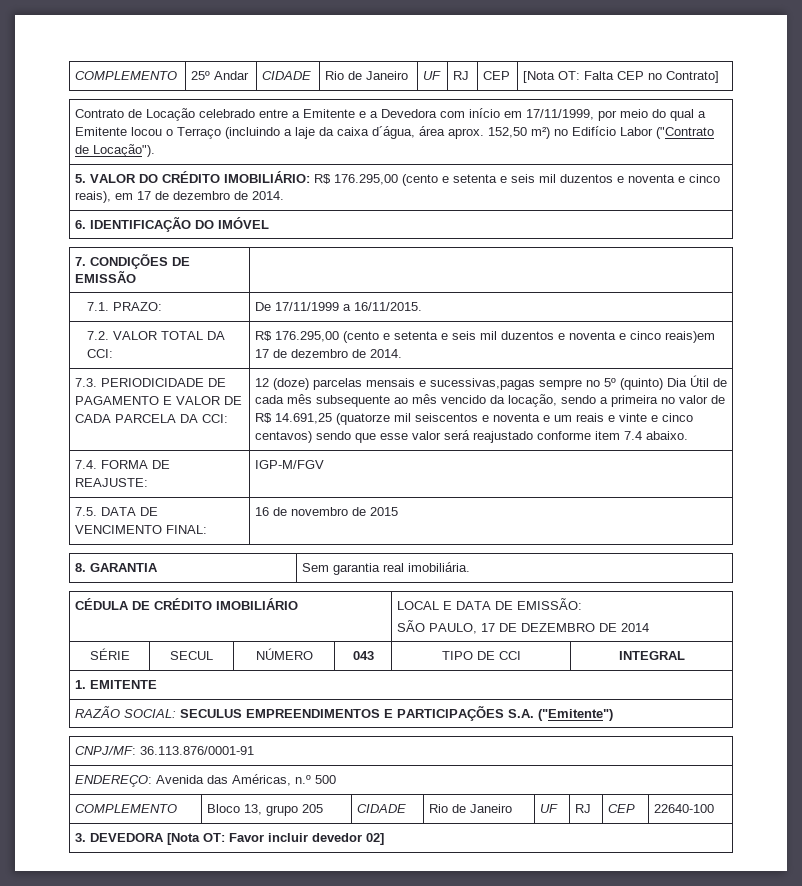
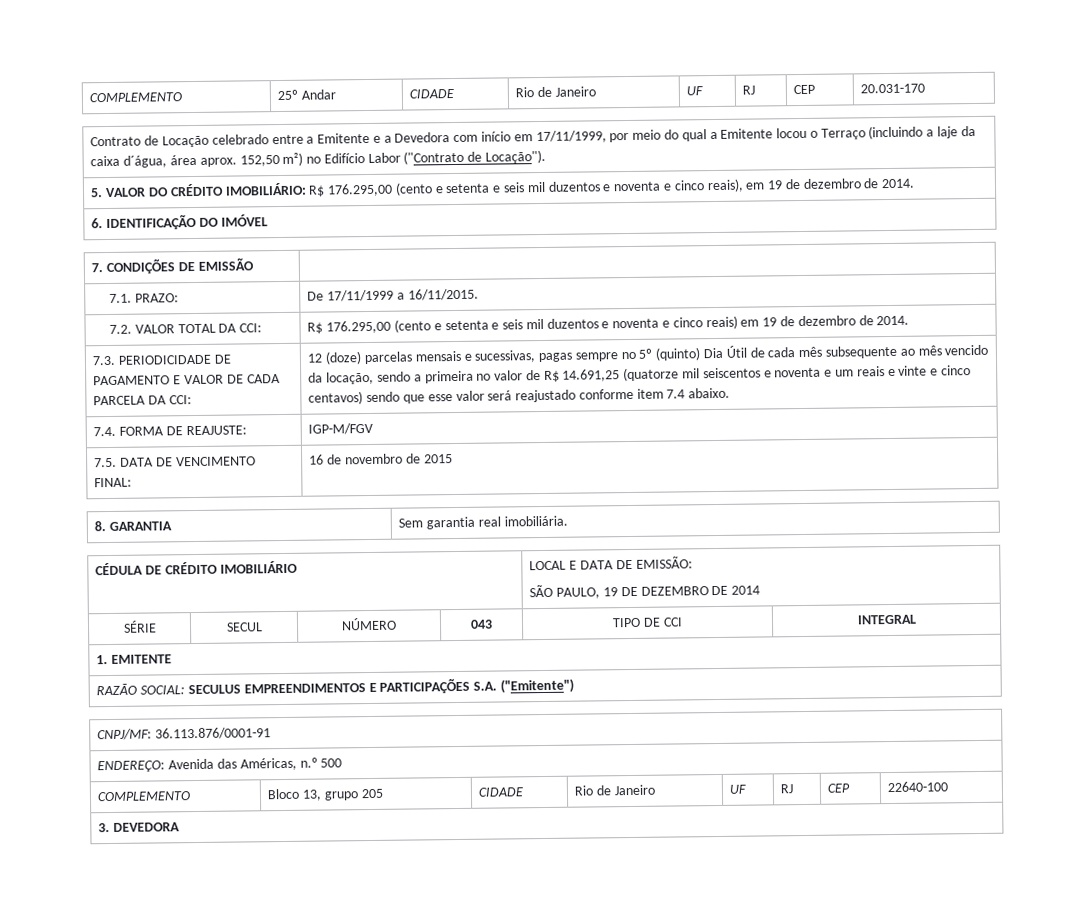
[522,71,719,83] [Nota OT: Falta CEP no Contrato] -> [860,83,926,94] 20.031-170
[136,191,151,200] 17 -> [767,180,784,190] 19
[664,331,715,343] [254,349,269,358] reais)em 17 -> [705,315,778,330] reais) em 19
[429,378,535,390] sucessivas,pagas -> [474,350,573,363] sucessivas, pagas
[480,623,495,632] 17 -> [603,587,619,597] 19
[166,833,384,845] [Nota OT: Favor incluir devedor 02] -> (181, 827) none

